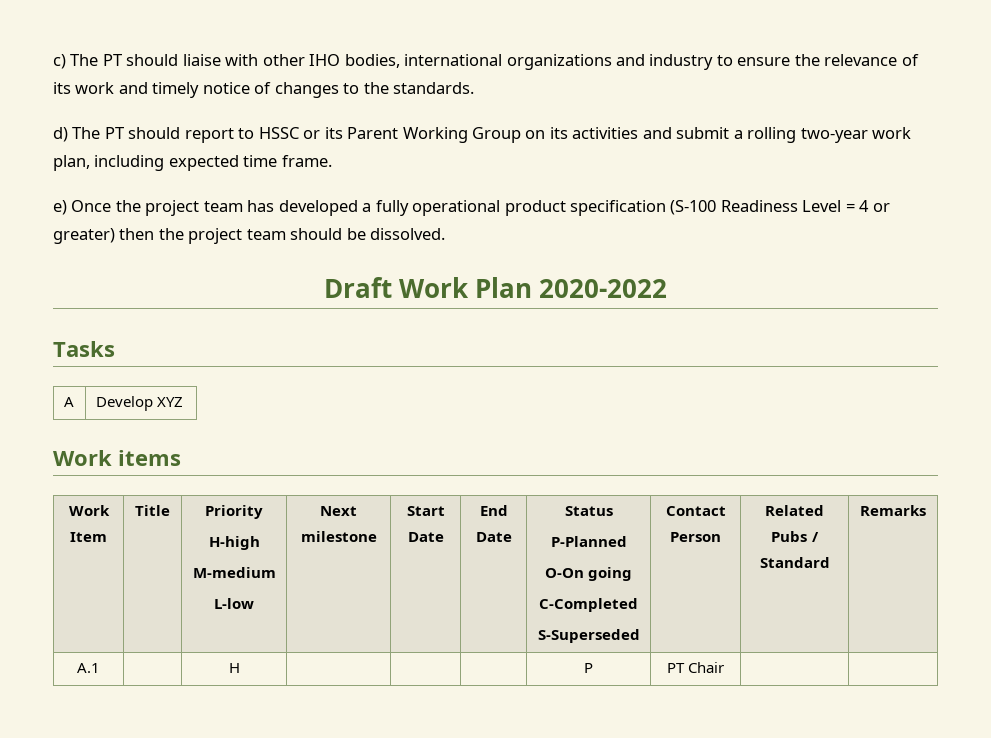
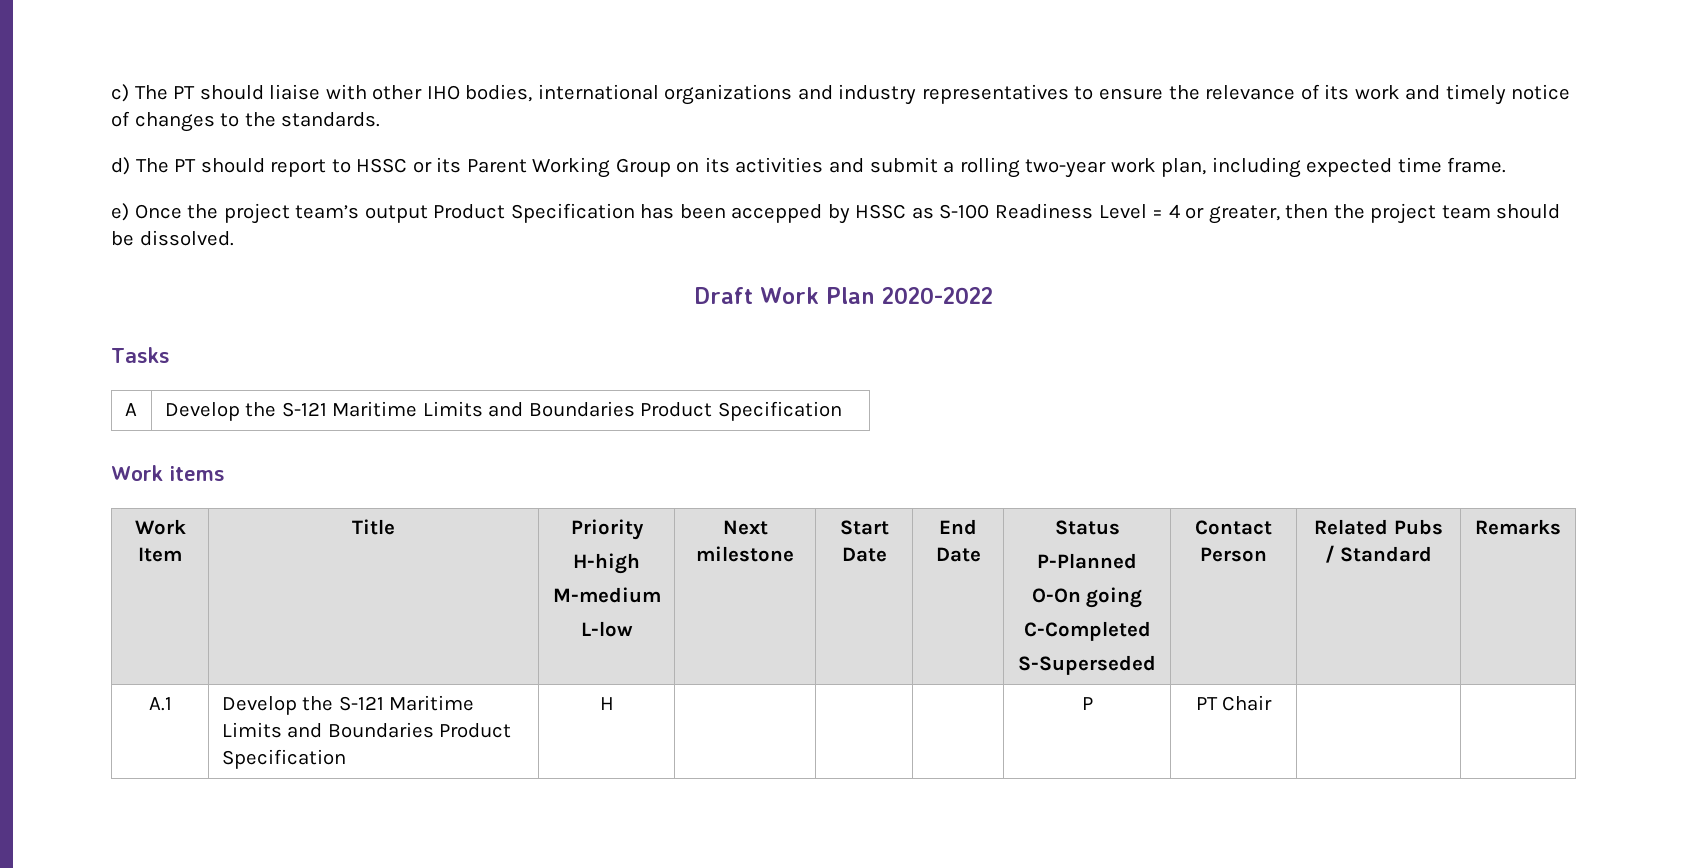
(714, 62) none -> [921,84,1069,104] representatives
[203,200,717,216] team has developed a fully operational product specification (S-100 -> [295,203,990,224] team’s output Product Specification has been accepped by HSSC as S-100
[53,228,115,244] greater) -> [1208,205,1280,224] greater,
[156,397,183,407] XYZ -> [245,401,842,421] the S-121 Maritime Limits and Boundaries Product Specification
(100, 668) none -> [221,695,475,715] [221,722,512,738] [221,749,346,769] Develop the S-121 Maritime Limits and Boundaries Product Specification

